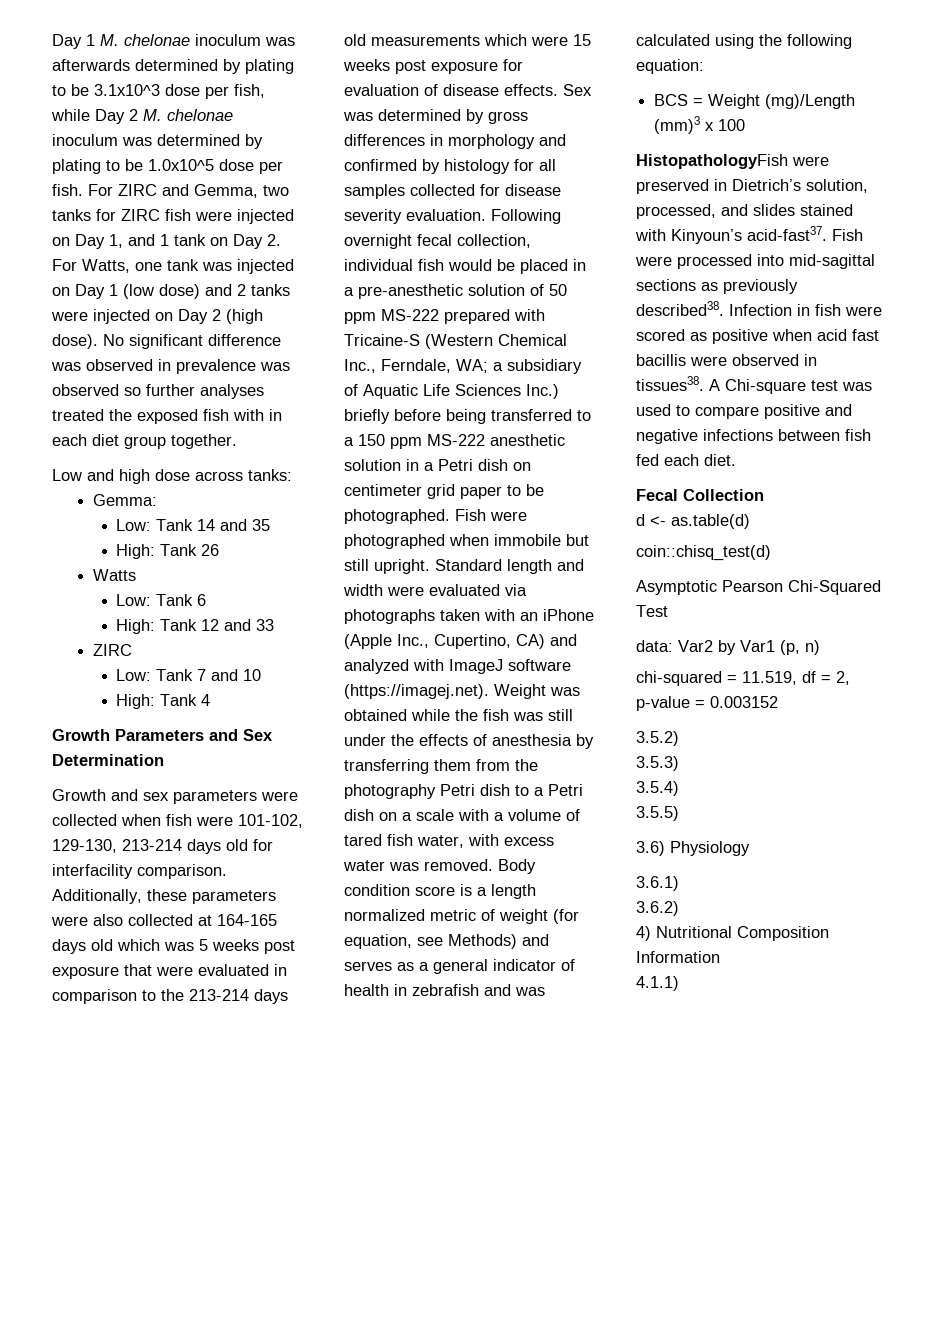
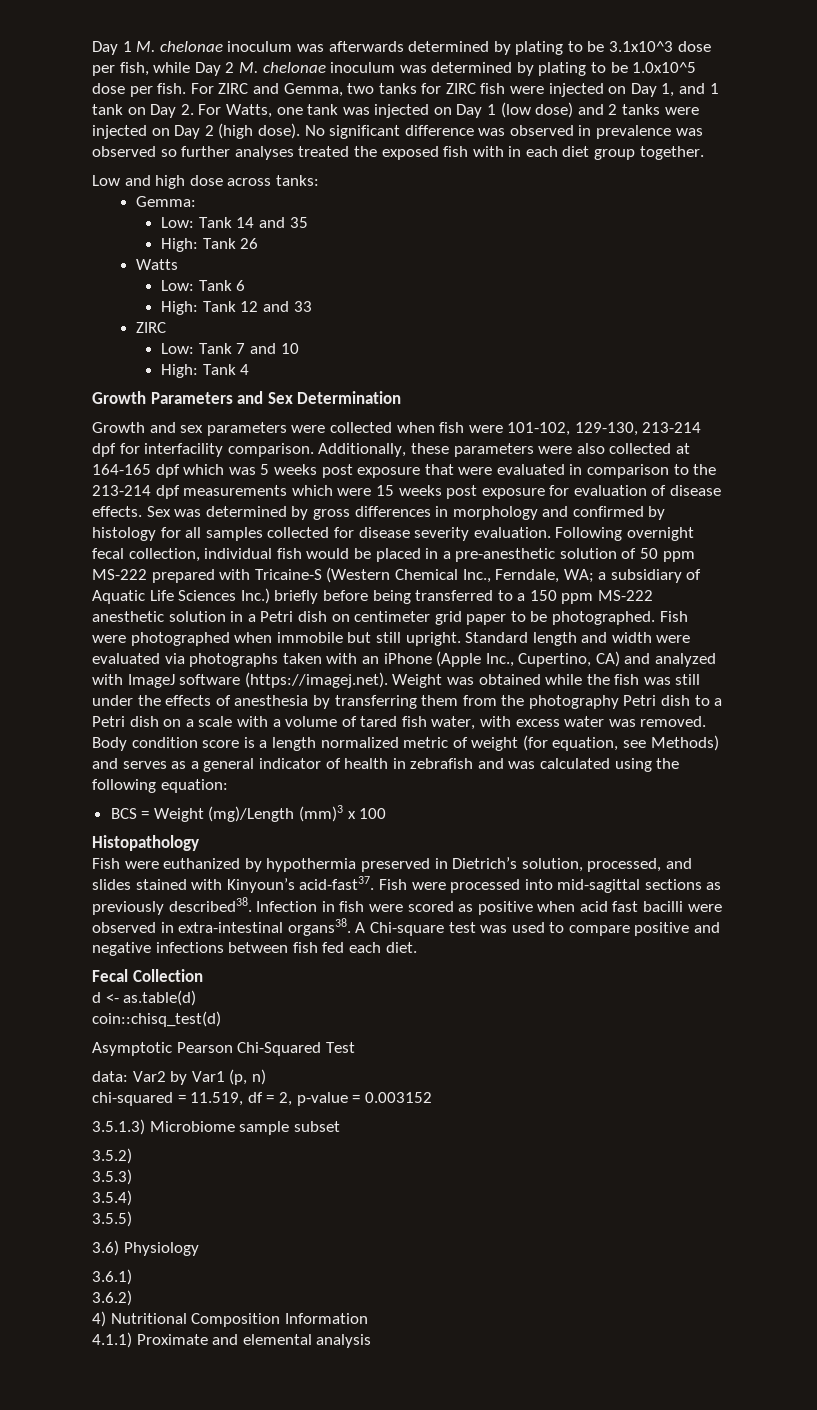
[187,839,248,854] days old -> [92,443,116,457] dpf
[52,939,113,954] days old -> [155,464,180,478] dpf
[254,989,288,1004] [344,34,366,46] days old -> [155,485,180,499] dpf
[636,154,829,169] HistopathologyFish were -> [92,835,199,851] [92,858,357,872] Histopathology // Fish were euthanized by hypothermia
[636,354,686,366] bacillis -> [643,901,684,912] bacilli
[636,376,704,391] tissues38. -> [178,918,351,936] extra-intestinal organs38.
(778, 702) none -> [92,1119,340,1135] // 3.5.1.3) Microbiome sample subset
(679, 983) none -> [136,1334,372,1348] Proximate and elemental analysis

